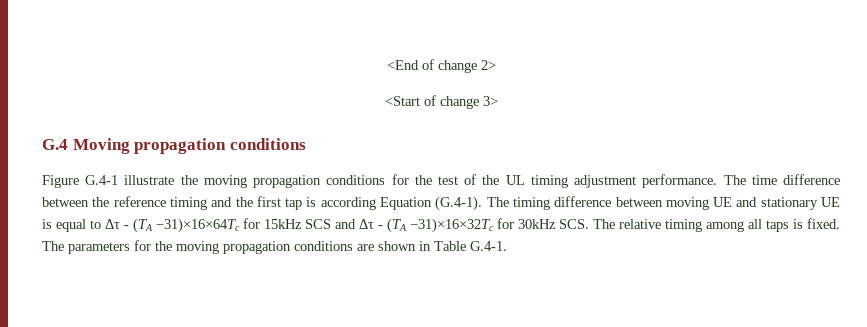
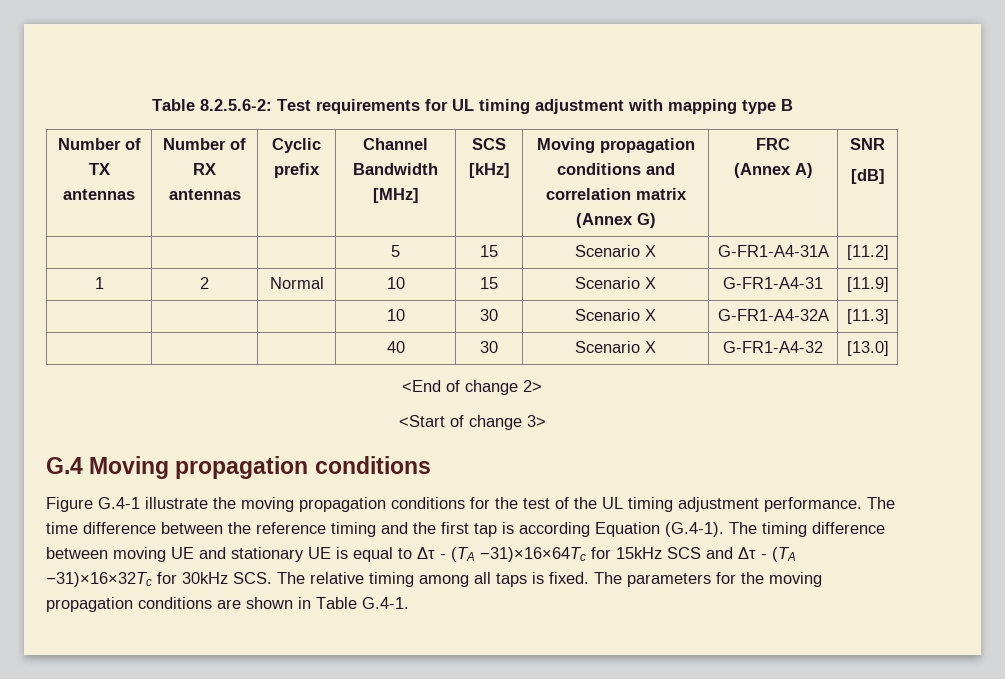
(386, 65) none -> [151,99,793,114] [57,138,141,150] [88,163,110,175] [63,189,135,200] [163,138,246,150] [193,163,216,175] [168,189,241,200] [272,138,321,153] [274,163,320,178] [363,138,428,150] [353,163,438,175] [372,188,419,203] [472,138,506,150] [468,163,510,178] [536,138,695,153] [556,163,675,175] [545,188,687,200] [575,213,656,228] [756,138,790,150] [733,163,813,178] [850,138,885,150] [850,169,885,184] [391,245,400,257] [480,245,498,257] [575,245,656,257] [717,245,829,257] [846,245,889,260] [94,277,104,289] [200,277,209,289] [269,277,324,289] [386,277,405,289] [480,277,498,289] [575,277,656,289] [723,277,823,289] [846,277,889,292] [386,309,405,321] [480,309,498,321] [575,309,656,321] [717,309,829,321] [846,309,889,324] [386,341,405,353] [480,341,498,353] [575,341,656,353] [723,341,823,353] [846,341,889,356] Table 8.2.5.6-2: Test requirements for UL timing adjustment with mapping type B // Number of TX antennas | Number of RX antennas | Cyclic prefix | Channel Bandwidth [MHz] | SCS [kHz] | Moving propagation conditions and correlation matrix (Annex G) | FRC // (Annex A) | SNR // [dB] // | | | 5 | 15 | Scenario X | G-FR1-A4-31A | [11.2] // 1 | 2 | Normal | 10 | 15 | Scenario X | G-FR1-A4-31 | [11.9] // | | | 10 | 30 | Scenario X | G-FR1-A4-32A | [11.3] // | | | 40 | 30 | Scenario X | G-FR1-A4-32 | [13.0] //

